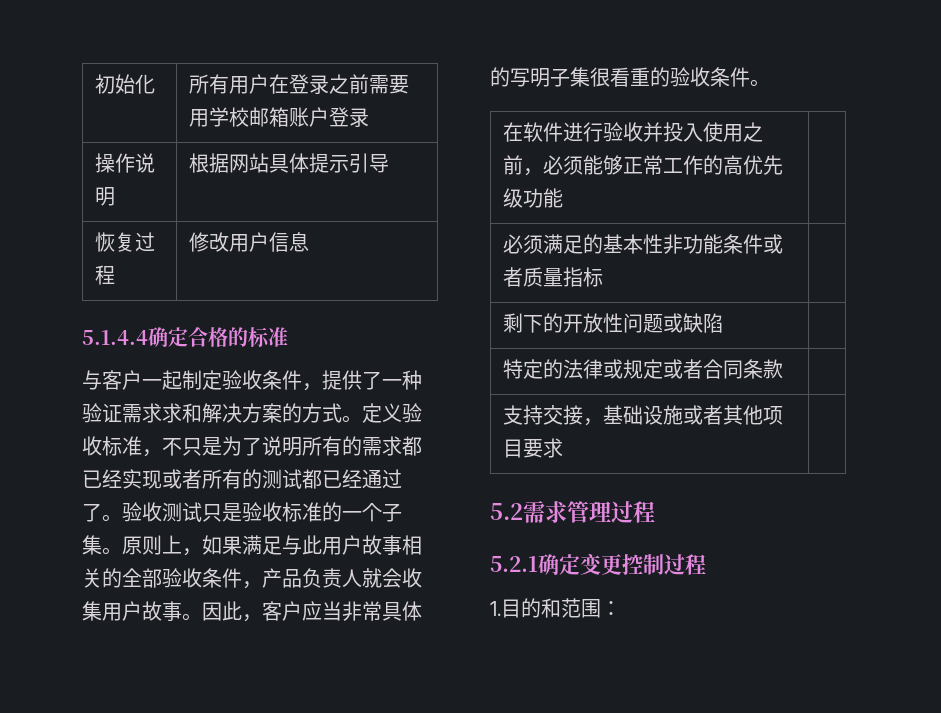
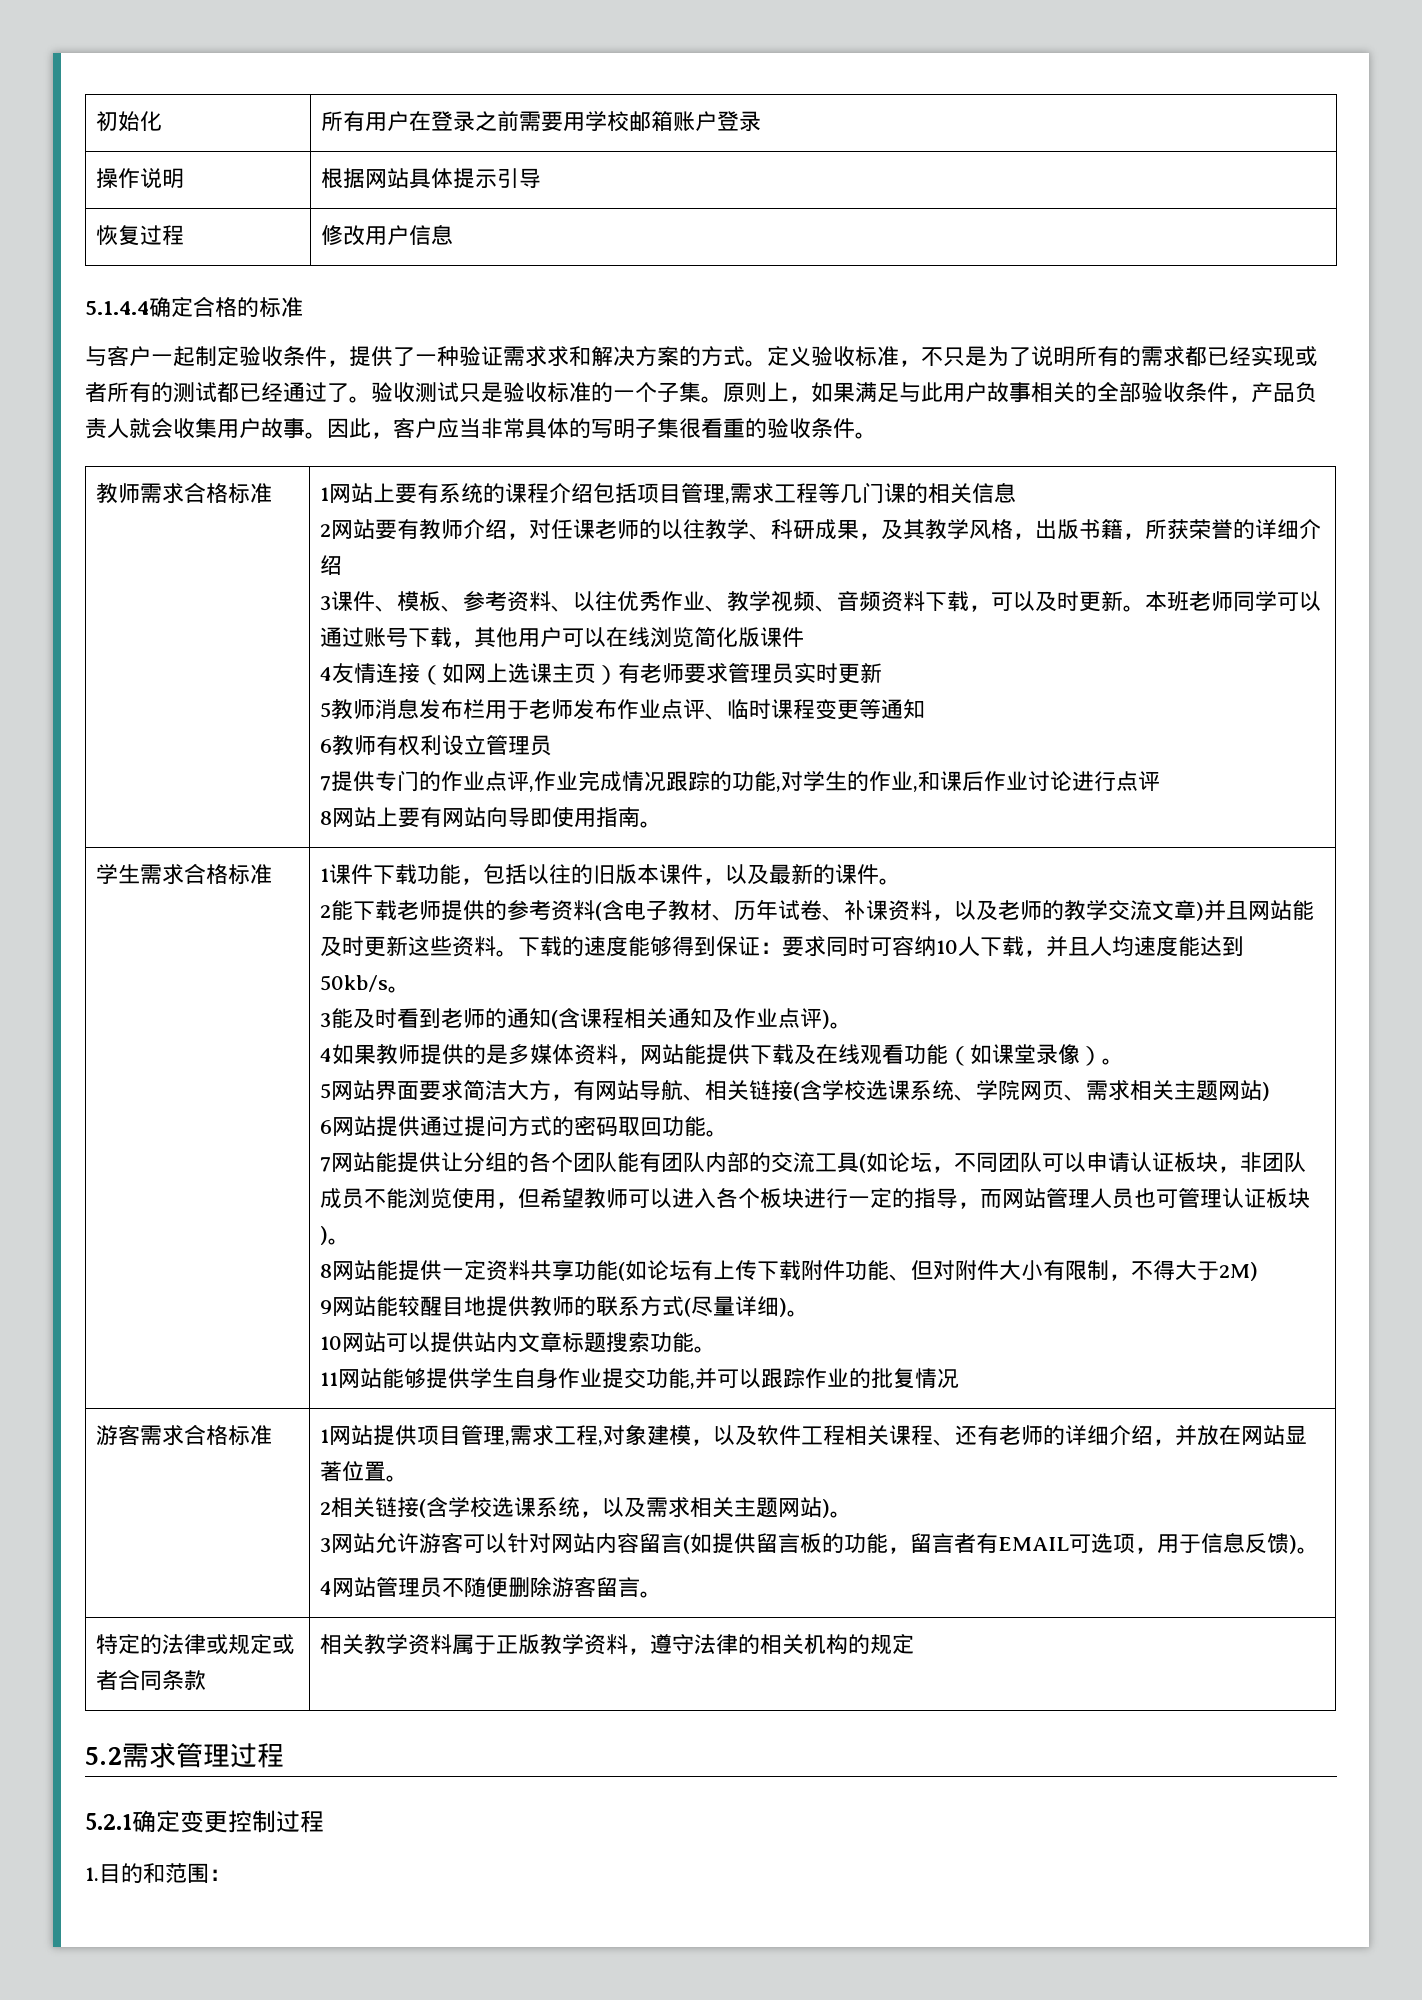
[503,122,764,142] [503,155,784,176] [503,188,564,208] [503,234,784,254] [503,267,604,287] [503,313,724,333] 在软件进行验收并投入使用之前，必须能够正常工作的高优先级功能 | // 必须满足的基本性非功能条件或者质量指标 | // 剩下的开放性问题或缺陷 | -> [95,482,272,504] [319,482,1016,504] [319,519,1321,540] [319,555,342,575] [319,591,1321,612] [319,627,804,648] [319,663,882,685] [319,698,925,720] [319,735,552,756] [319,770,1160,792] [319,807,662,828] [95,863,272,885] [319,864,901,885] [319,899,1314,921] [319,936,1244,957] [319,975,410,993] [319,1008,852,1029] [319,1044,1124,1066] [319,1080,1270,1101] [319,1115,728,1137] [319,1152,1306,1173] [319,1188,1310,1209] [319,1226,350,1245] [319,1260,1258,1281] [319,1296,809,1317] [319,1332,716,1353] [319,1368,959,1389] [95,1424,272,1446] [319,1424,1307,1446] [319,1461,408,1482] [319,1497,852,1518] [319,1532,1319,1554] [319,1577,662,1598] 教师需求合格标准 | 1网站上要有系统的课程介绍包括项目管理,需求工程等几门课的相关信息 // 2网站要有教师介绍，对任课老师的以往教学、科研成果，及其教学风格，出版书籍，所获荣誉的详细介绍 // 3课件、模板、参考资料、以往优秀作业、教学视频、音频资料下载，可以及时更新。本班老师同学可以通过账号下载，其他用户可以在线浏览简化版课件 // 4友情连接（如网上选课主页）有老师要求管理员实时更新 // 5教师消息发布栏用于老师发布作业点评、临时课程变更等通知 // 6教师有权利设立管理员 // 7提供专门的作业点评,作业完成情况跟踪的功能,对学生的作业,和课后作业讨论进行点评 // 8网站上要有网站向导即使用指南。 // 学生需求合格标准 | 1课件下载功能，包括以往的旧版本课件，以及最新的课件。 // 2能下载老师提供的参考资料(含电子教材、历年试卷、补课资料，以及老师的教学交流文章)并且网站能及时更新这些资料。下载的速度能够得到保证：要求同时可容纳10人下载，并且人均速度能达到50kb/s。 // 3能及时看到老师的通知(含课程相关通知及作业点评)。 // 4如果教师提供的是多媒体资料，网站能提供下载及在线观看功能（如课堂录像）。 // 5网站界面要求简洁大方，有网站导航、相关链接(含学校选课系统、学院网页、需求相关主题网站) // 6网站提供通过提问方式的密码取回功能。 // 7网站能提供让分组的各个团队能有团队内部的交流工具(如论坛，不同团队可以申请认证板块，非团队成员不能浏览使用，但希望教师可以进入各个板块进行一定的指导，而网站管理人员也可管理认证板块)。 // 8网站能提供一定资料共享功能(如论坛有上传下载附件功能、但对附件大小有限制，不得大于2M) // 9网站能较醒目地提供教师的联系方式(尽量详细)。 // 10网站可以提供站内文章标题搜索功能。 // 11网站能够提供学生自身作业提交功能,并可以跟踪作业的批复情况 // 游客需求合格标准 | 1网站提供项目管理,需求工程,对象建模，以及软件工程相关课程、还有老师的详细介绍，并放在网站显著位置。 // 2相关链接(含学校选课系统，以及需求相关主题网站)。 // 3网站允许游客可以针对网站内容留言(如提供留言板的功能，留言者有EMAIL可选项，用于信息反馈)。 // 4网站管理员不随便删除游客留言。
[503,405,784,426] [503,438,564,458] // 支持交接，基础设施或者其他项目要求 | -> [319,1634,914,1655] 相关教学资料属于正版教学资料，遵守法律的相关机构的规定

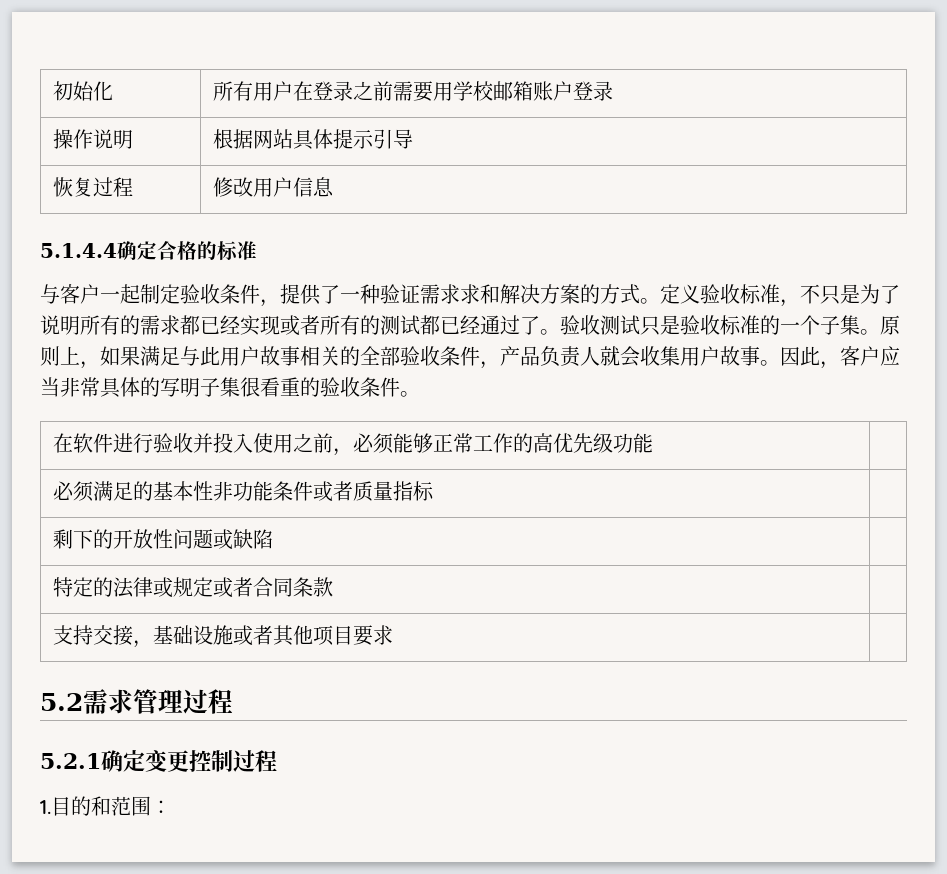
[95,482,272,504] [319,482,1016,504] [319,519,1321,540] [319,555,342,575] [319,591,1321,612] [319,627,804,648] [319,663,882,685] [319,698,925,720] [319,735,552,756] [319,770,1160,792] [319,807,662,828] [95,863,272,885] [319,864,901,885] [319,899,1314,921] [319,936,1244,957] [319,975,410,993] [319,1008,852,1029] [319,1044,1124,1066] [319,1080,1270,1101] [319,1115,728,1137] [319,1152,1306,1173] [319,1188,1310,1209] [319,1226,350,1245] [319,1260,1258,1281] [319,1296,809,1317] [319,1332,716,1353] [319,1368,959,1389] [95,1424,272,1446] [319,1424,1307,1446] [319,1461,408,1482] [319,1497,852,1518] [319,1532,1319,1554] [319,1577,662,1598] 教师需求合格标准 | 1网站上要有系统的课程介绍包括项目管理,需求工程等几门课的相关信息 // 2网站要有教师介绍，对任课老师的以往教学、科研成果，及其教学风格，出版书籍，所获荣誉的详细介绍 // 3课件、模板、参考资料、以往优秀作业、教学视频、音频资料下载，可以及时更新。本班老师同学可以通过账号下载，其他用户可以在线浏览简化版课件 // 4友情连接（如网上选课主页）有老师要求管理员实时更新 // 5教师消息发布栏用于老师发布作业点评、临时课程变更等通知 // 6教师有权利设立管理员 // 7提供专门的作业点评,作业完成情况跟踪的功能,对学生的作业,和课后作业讨论进行点评 // 8网站上要有网站向导即使用指南。 // 学生需求合格标准 | 1课件下载功能，包括以往的旧版本课件，以及最新的课件。 // 2能下载老师提供的参考资料(含电子教材、历年试卷、补课资料，以及老师的教学交流文章)并且网站能及时更新这些资料。下载的速度能够得到保证：要求同时可容纳10人下载，并且人均速度能达到50kb/s。 // 3能及时看到老师的通知(含课程相关通知及作业点评)。 // 4如果教师提供的是多媒体资料，网站能提供下载及在线观看功能（如课堂录像）。 // 5网站界面要求简洁大方，有网站导航、相关链接(含学校选课系统、学院网页、需求相关主题网站) // 6网站提供通过提问方式的密码取回功能。 // 7网站能提供让分组的各个团队能有团队内部的交流工具(如论坛，不同团队可以申请认证板块，非团队成员不能浏览使用，但希望教师可以进入各个板块进行一定的指导，而网站管理人员也可管理认证板块)。 // 8网站能提供一定资料共享功能(如论坛有上传下载附件功能、但对附件大小有限制，不得大于2M) // 9网站能较醒目地提供教师的联系方式(尽量详细)。 // 10网站可以提供站内文章标题搜索功能。 // 11网站能够提供学生自身作业提交功能,并可以跟踪作业的批复情况 // 游客需求合格标准 | 1网站提供项目管理,需求工程,对象建模，以及软件工程相关课程、还有老师的详细介绍，并放在网站显著位置。 // 2相关链接(含学校选课系统，以及需求相关主题网站)。 // 3网站允许游客可以针对网站内容留言(如提供留言板的功能，留言者有EMAIL可选项，用于信息反馈)。 // 4网站管理员不随便删除游客留言。 -> [52,433,653,456] [52,481,434,502] [52,529,273,550] 在软件进行验收并投入使用之前，必须能够正常工作的高优先级功能 | // 必须满足的基本性非功能条件或者质量指标 | // 剩下的开放性问题或缺陷 |
[319,1634,914,1655] 相关教学资料属于正版教学资料，遵守法律的相关机构的规定 -> [52,625,393,648] // 支持交接，基础设施或者其他项目要求 |

